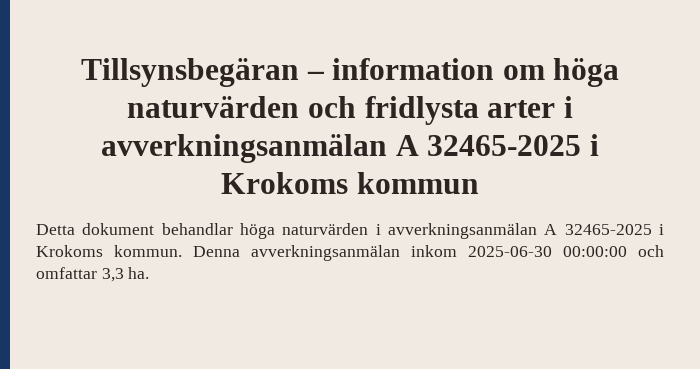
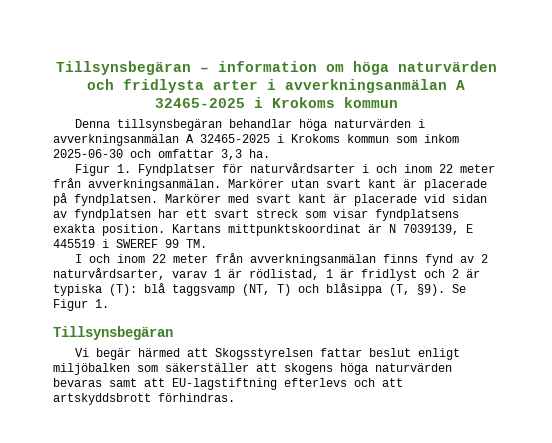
[36,223,155,235] Detta dokument -> [74,119,222,131] Denna tillsynsbegäran
[114,245,400,261] kommun. Denna avverkningsanmälan -> [347,134,417,143] kommun som
[563,246,627,257] 00:00:00 -> (123, 153) none
(150, 273) none -> [74,163,495,176] [53,178,487,191] [53,193,487,206] [53,209,459,221] [53,224,473,236] [53,239,207,248] [74,253,488,266] [53,268,480,281] [53,283,466,296] [53,299,109,311] [53,326,173,340] [74,348,460,360] [53,363,452,375] [53,378,403,390] [53,393,235,405] // Figur 1. Fyndplatser för naturvårdsarter i och inom 22 meter från avverkningsanmälan. Markörer utan svart kant är placerade på fyndplatsen. Markörer med svart kant är placerade vid sidan av fyndplatsen har ett svart streck som visar fyndplatsens exakta position. Kartans mittpunktskoordinat är N 7039139, E 445519 i SWEREF 99 TM. // I och inom 22 meter från avverkningsanmälan finns fynd av 2 naturvårdsarter, varav 1 är rödlistad, 1 är fridlyst och 2 är typiska (T): blå taggsvamp (NT, T) och blåsippa (T, §9). Se Figur 1. // Tillsynsbegäran // Vi begär härmed att Skogsstyrelsen fattar beslut enligt miljöbalken som säkerställer att skogens höga naturvärden bevaras samt att EU-lagstiftning efterlevs och att artskyddsbrott förhindras.

